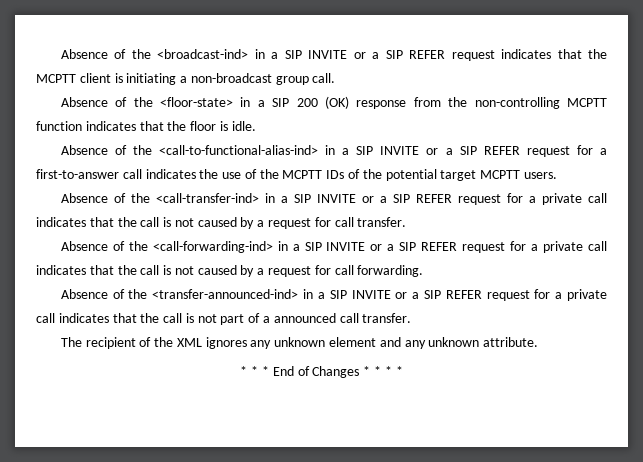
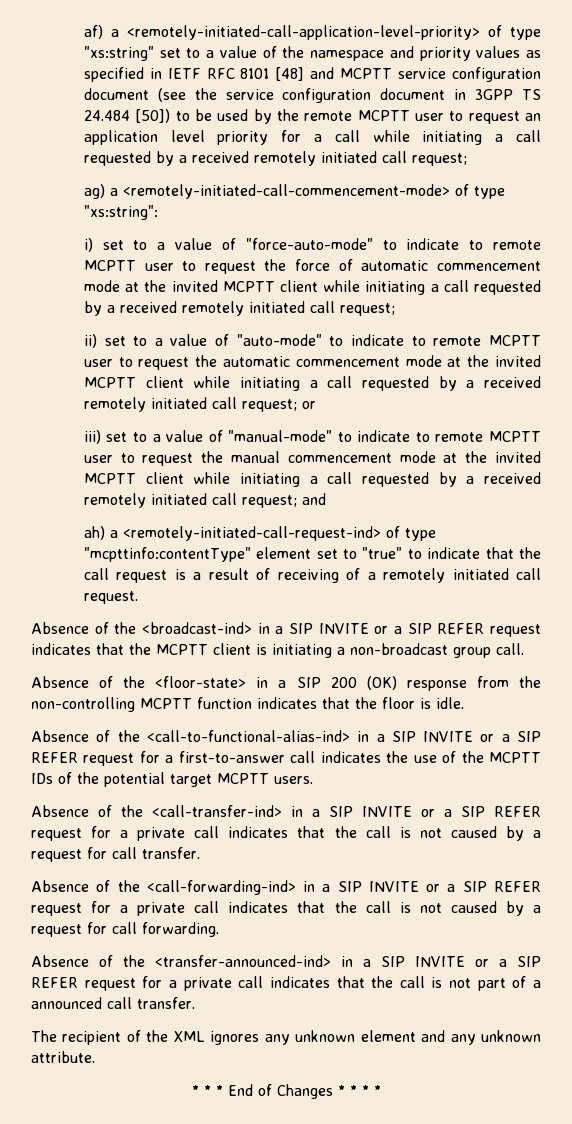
(60, 54) none -> [83,25,541,40] [83,46,542,61] [83,67,541,82] [83,88,542,103] [83,109,541,124] [83,130,541,145] [83,151,467,166] [83,184,505,199] [83,205,158,220] [83,238,541,252] [83,259,541,274] [83,280,541,295] [83,301,395,316] [83,334,541,348] [83,355,541,370] [83,376,541,391] [83,397,316,412] [83,430,541,444] [83,451,541,466] [83,472,541,487] [83,493,326,508] [83,526,436,541] [83,547,542,562] [83,568,541,583] [83,591,138,604] af) a <remotely-initiated-call-application-level-priority> of type "xs:string" set to a value of the namespace and priority values as specified in IETF RFC 8101 [48] and MCPTT service configuration document (see the service configuration document in 3GPP TS 24.484 [50]) to be used by the remote MCPTT user to request an application level priority for a call while initiating a call requested by a received remotely initiated call request; // ag) a <remotely-initiated-call-commencement-mode> of type "xs:string": // i) set to a value of "force-auto-mode" to indicate to remote MCPTT user to request the force of automatic commencement mode at the invited MCPTT client while initiating a call requested by a received remotely initiated call request; // ii) set to a value of "auto-mode" to indicate to remote MCPTT user to request the automatic commencement mode at the invited MCPTT client while initiating a call requested by a received remotely initiated call request; or // iii) set to a value of "manual-mode" to indicate to remote MCPTT user to request the manual commencement mode at the invited MCPTT client while initiating a call requested by a received remotely initiated call request; and // ah) a <remotely-initiated-call-request-ind> of type "mcpttinfo:contentType" element set to "true" to indicate that the call request is a result of receiving of a remotely initiated call request. //

